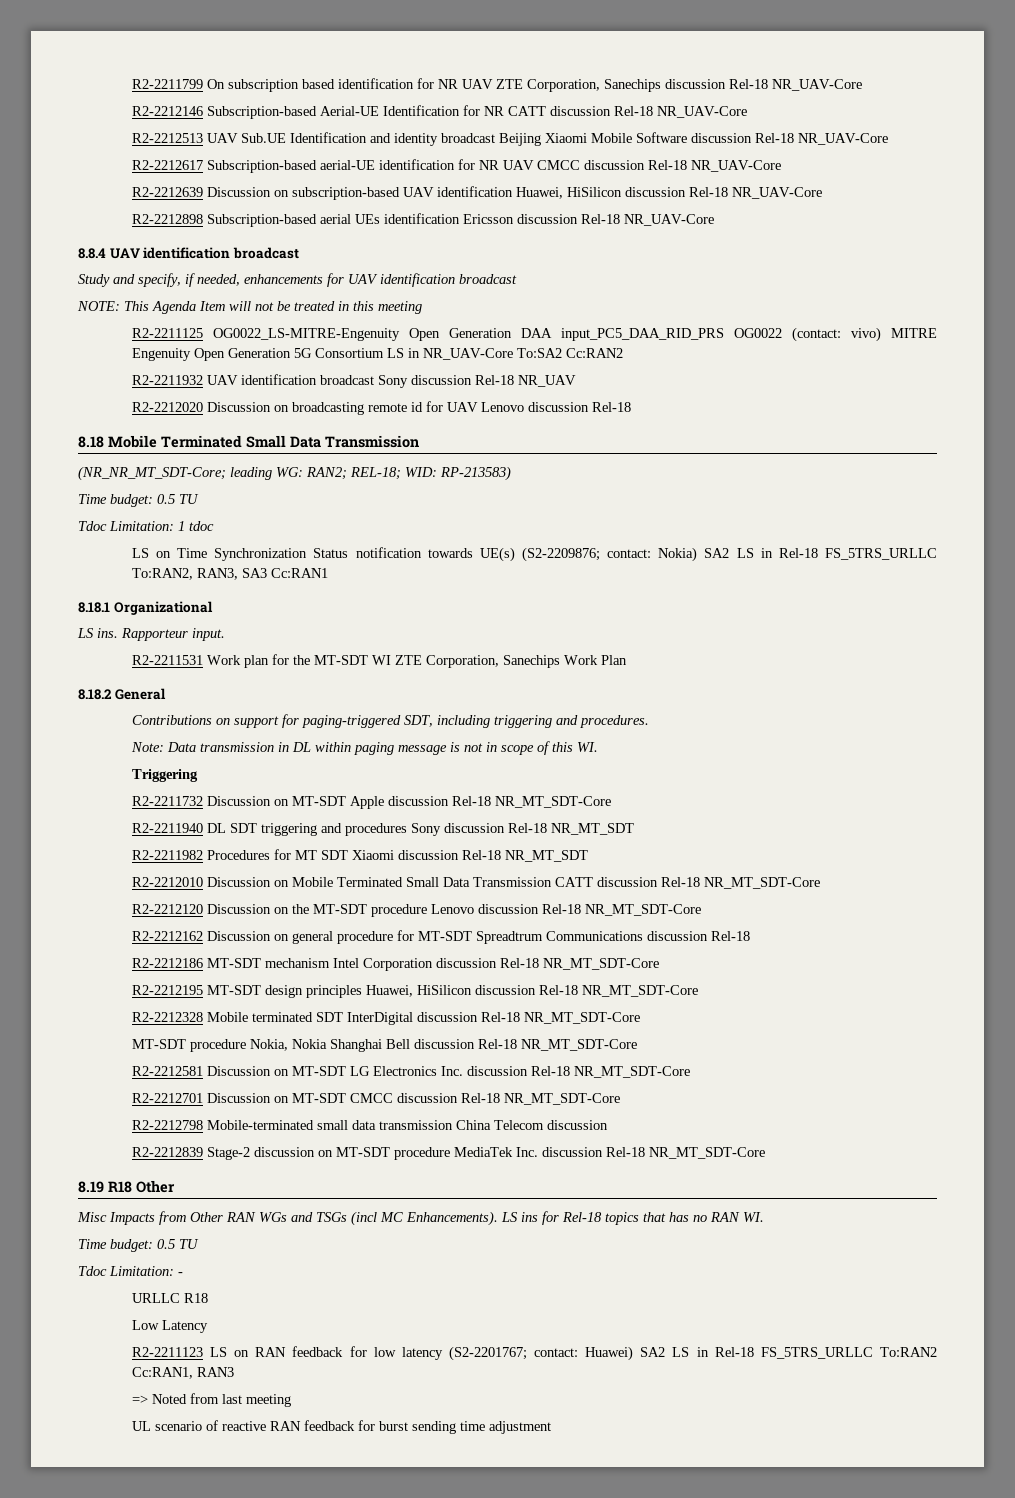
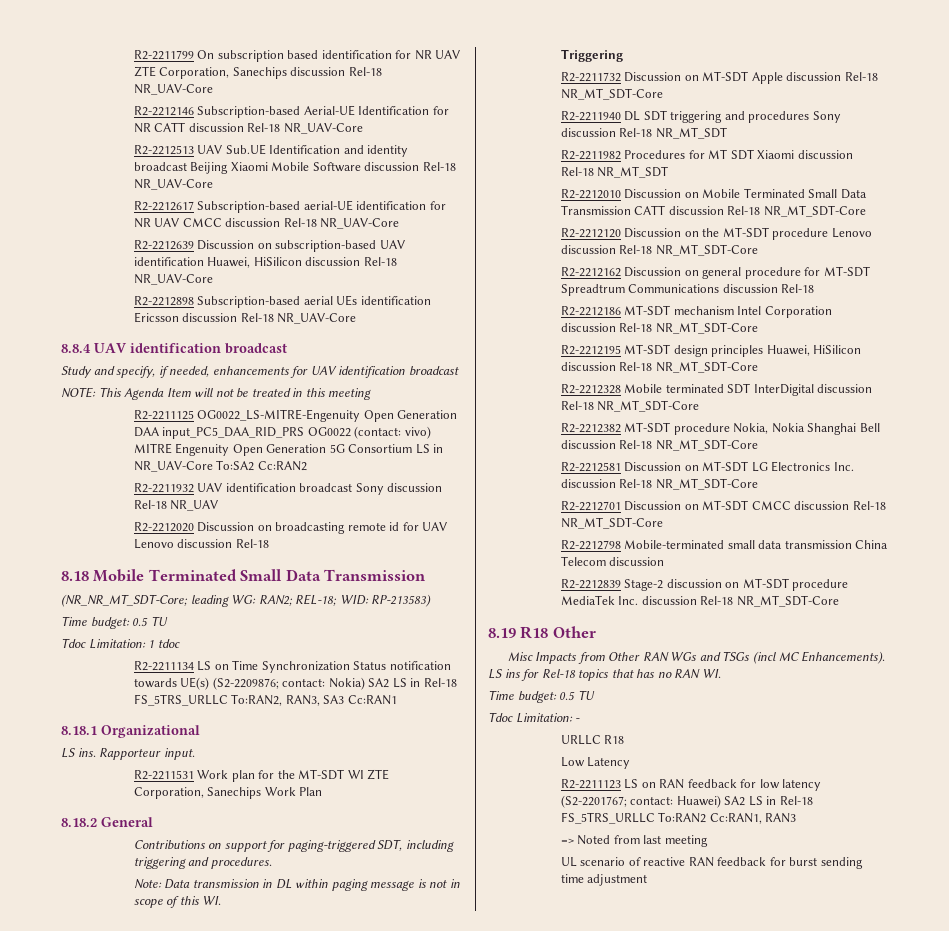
(214, 526) none -> [133,661,194,671] R2-2211134
(640, 1018) none -> [560,423,621,433] R2-2212382

